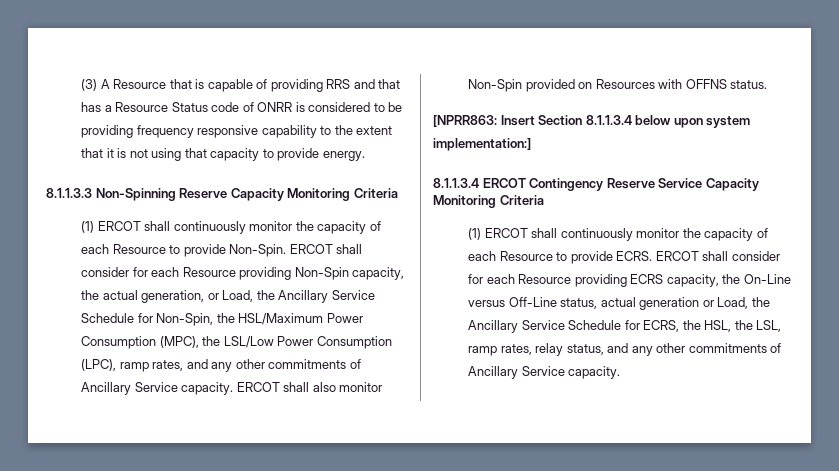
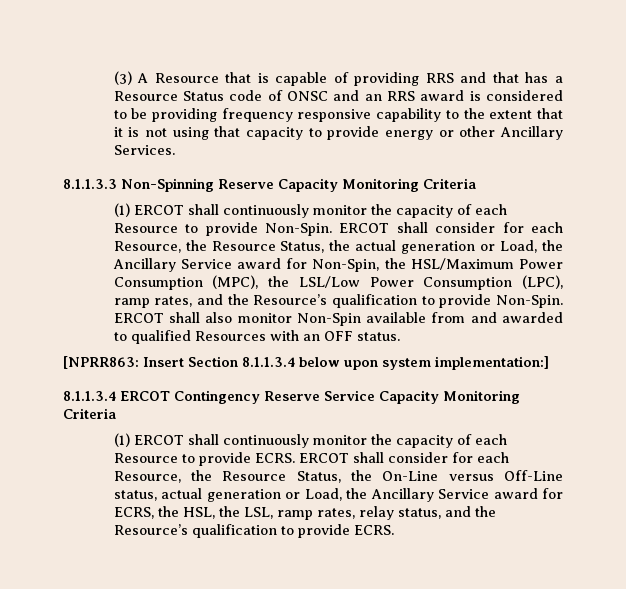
[257,102,293,112] ONRR -> [287,90,465,101] ONSC and an RRS award
[322,151,365,161] energy. -> [385,126,563,140] [113,145,175,155] energy or other Ancillary Services.
[182,267,405,280] Resource providing Non-Spin capacity, -> [113,240,325,253] Resource, the Resource Status,
[141,290,375,303] [81,313,135,323] generation, or Load, the Ancillary Service Schedule -> [401,240,564,254] [112,258,282,272] generation or Load, the Ancillary Service award
[211,359,361,372] [81,382,234,395] any other commitments of Ancillary Service capacity. -> [227,294,563,308] the Resource’s qualification to provide Non-Spin.
[525,79,727,92] provided on Resources with OFFNS -> [366,312,563,323] [113,330,353,344] available from and awarded to qualified Resources with an OFF
[518,274,719,287] Resource providing ECRS capacity, -> [113,470,341,483] Resource, the Resource Status,
[568,320,622,330] Schedule -> [493,488,538,499] award
[631,343,782,356] [468,366,621,379] any other commitments of Ancillary Service capacity. -> [474,506,496,517] [113,524,394,538] the Resource’s qualification to provide ECRS.

